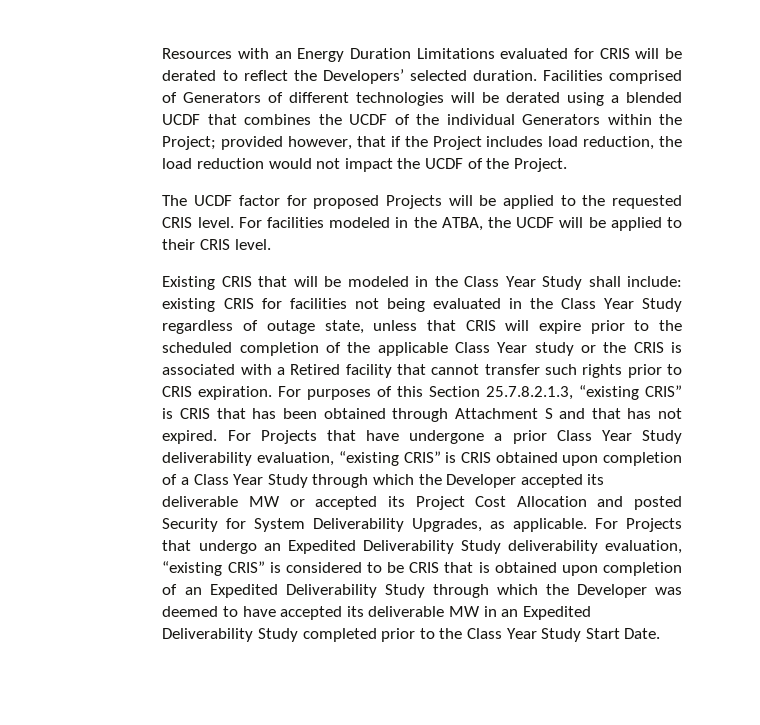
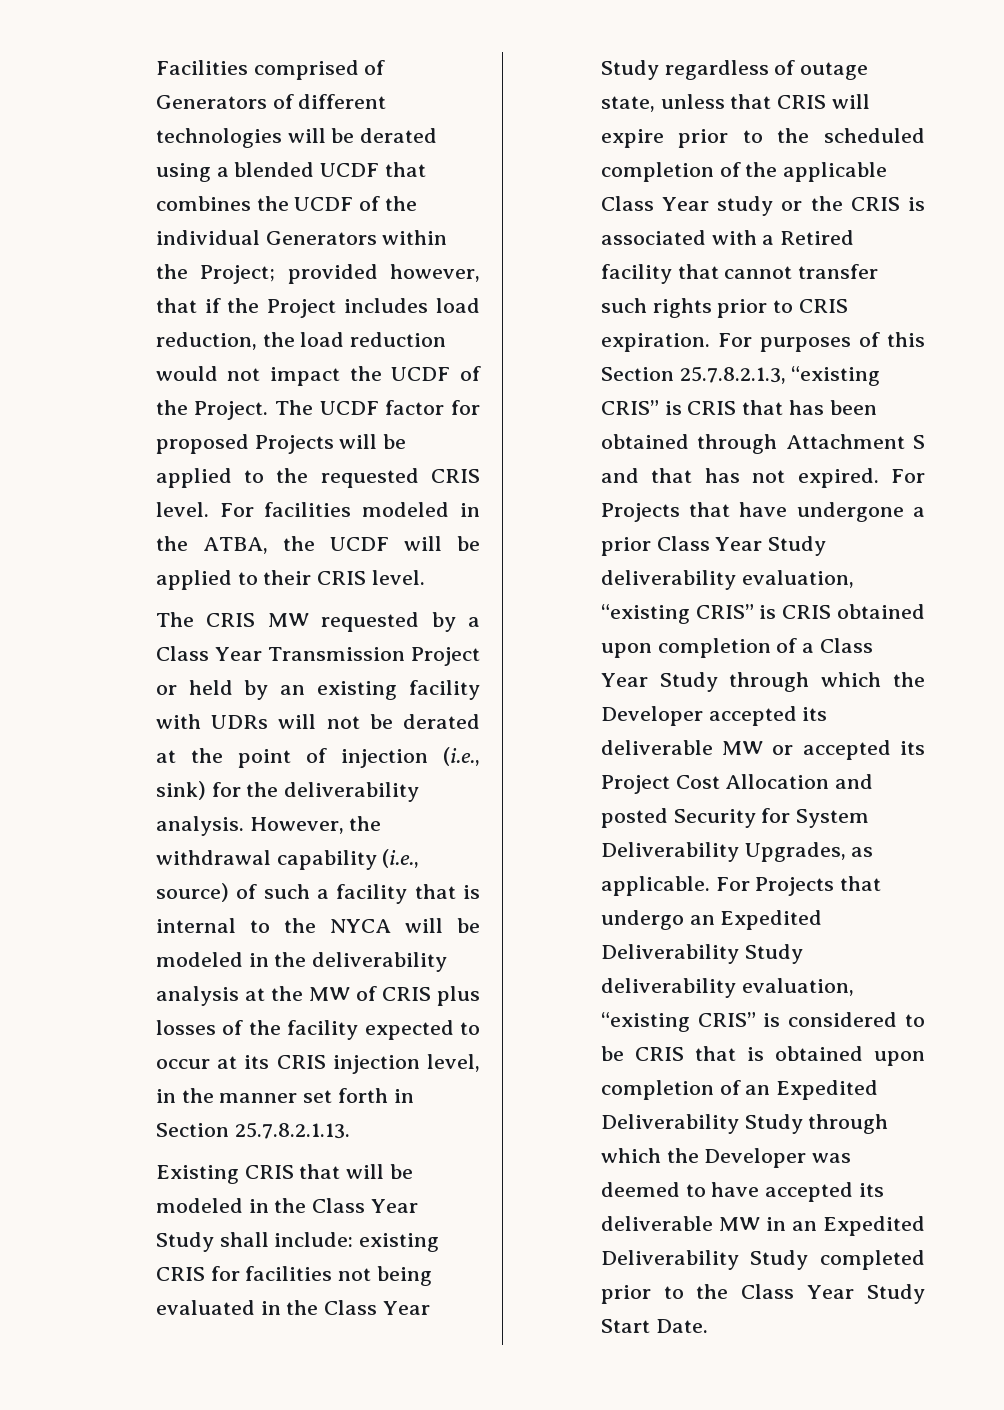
[162,48,682,62] [162,69,537,84] Resources with an Energy Duration Limitations evaluated for CRIS will be derated to reflect the Developers’ selected duration. -> (155, 67) none
(567, 165) // -> (269, 410) none
(271, 244) none -> [155,612,480,632] [155,646,480,666] [155,680,480,700] [155,714,480,729] [155,747,480,768] [155,781,420,802] [155,816,382,836] [155,849,420,870] [155,883,480,904] [155,918,480,933] [155,952,448,972] [155,986,480,1006] [155,1020,480,1040] [155,1054,480,1074] [155,1088,414,1103] [155,1122,350,1139] // The CRIS MW requested by a Class Year Transmission Project or held by an existing facility with UDRs will not be derated at the point of injection (i.e., sink) for the deliverability analysis. However, the withdrawal capability (i.e., source) of such a facility that is internal to the NYCA will be modeled in the deliverability analysis at the MW of CRIS plus losses of the facility expected to occur at its CRIS injection level, in the manner set forth in Section 25.7.8.2.1.13.

